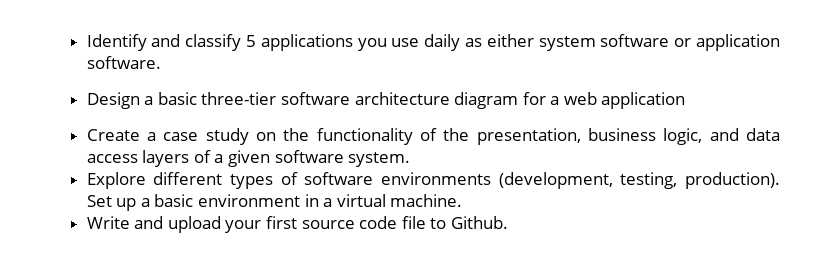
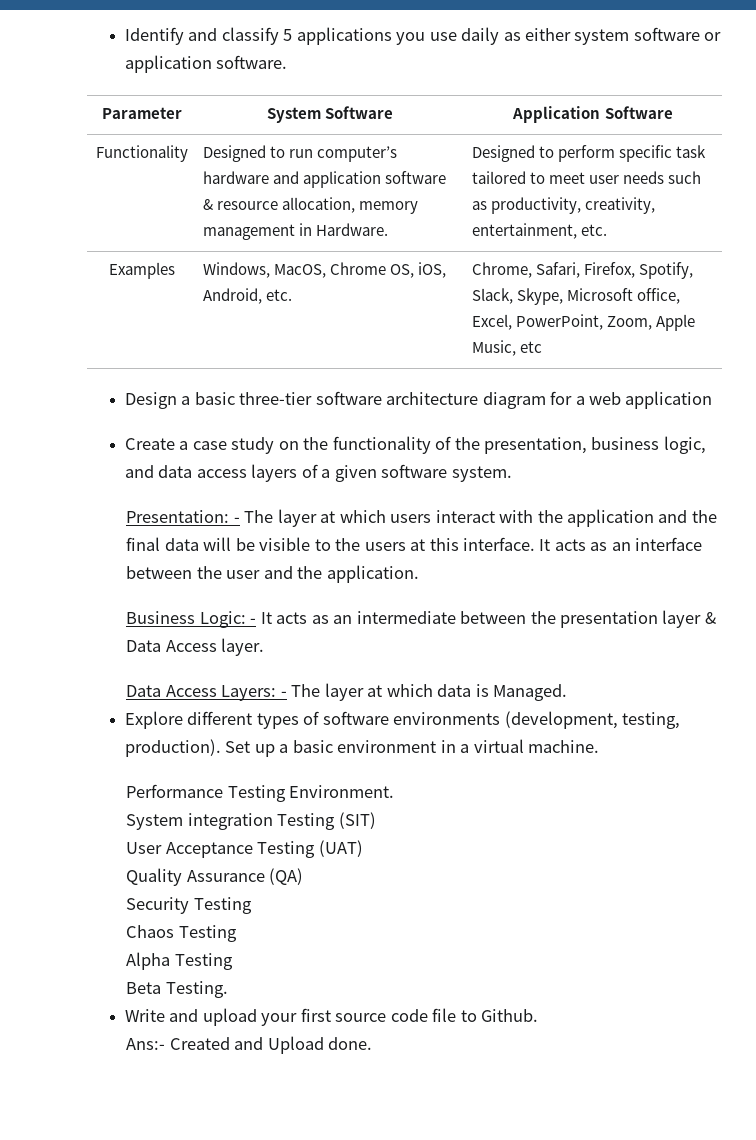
(161, 62) none -> [101,107,182,119] [266,106,394,123] [512,106,673,123] [95,145,188,162] [202,145,397,162] [202,171,446,188] [202,197,418,214] [202,223,388,240] [471,145,706,162] [471,171,701,184] [471,197,655,214] [471,223,607,239] [108,262,175,279] [202,262,446,278] [202,288,292,304] [471,262,693,279] [471,288,680,305] [471,314,695,331] [471,340,542,356] // Parameter | System Software | Application Software // Functionality | Designed to run computer’s hardware and application software & resource allocation, memory management in Hardware. | Designed to perform specific task tailored to meet user needs such as productivity, creativity, entertainment, etc. // Examples | Windows, MacOS, Chrome OS, iOS, Android, etc. | Chrome, Safari, Firefox, Spotify, Slack, Skype, Microsoft office, Excel, PowerPoint, Zoom, Apple Music, etc
(411, 159) none -> [126,509,717,527] [126,537,703,551] [126,565,419,583] [126,610,716,628] [126,638,265,656] [126,683,568,701] // Presentation: - The layer at which users interact with the application and the final data will be visible to the users at this interface. It acts as an interface between the user and the application. // Business Logic: - It acts as an intermediate between the presentation layer & Data Access layer. // Data Access Layers: - The layer at which data is Managed.
(463, 200) none -> [126,784,395,802] [126,812,376,830] [126,840,363,858] [126,868,304,886] [126,897,252,914] [126,925,237,942] [126,952,233,970] [126,981,228,998] // Performance Testing Environment. // System integration Testing (SIT) // User Acceptance Testing (UAT) // Quality Assurance (QA) // Security Testing // Chaos Testing // Alpha Testing // Beta Testing.
(508, 222) none -> [126,1036,373,1054] // Ans:- Created and Upload done.

